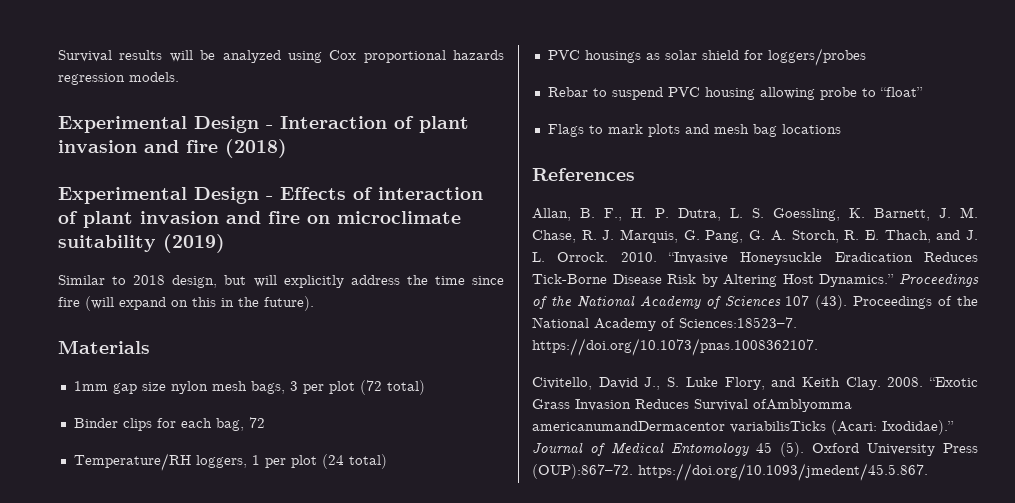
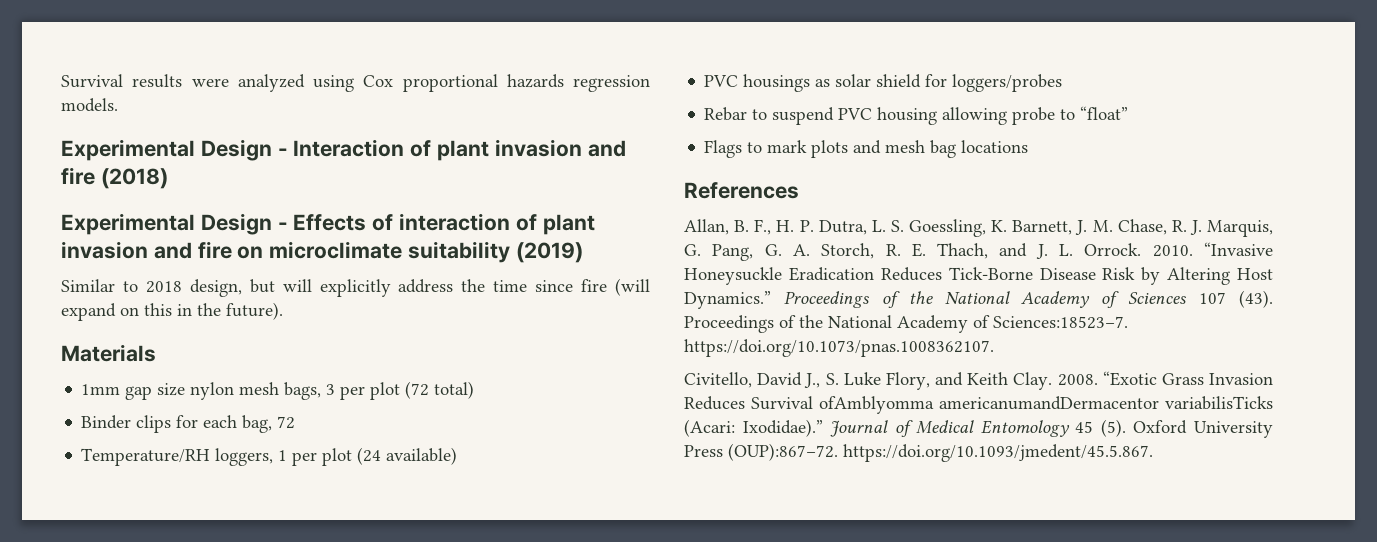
[169,50,216,62] will be -> [191,78,229,87] were
[348,454,387,469] total) -> [386,447,458,465] available)

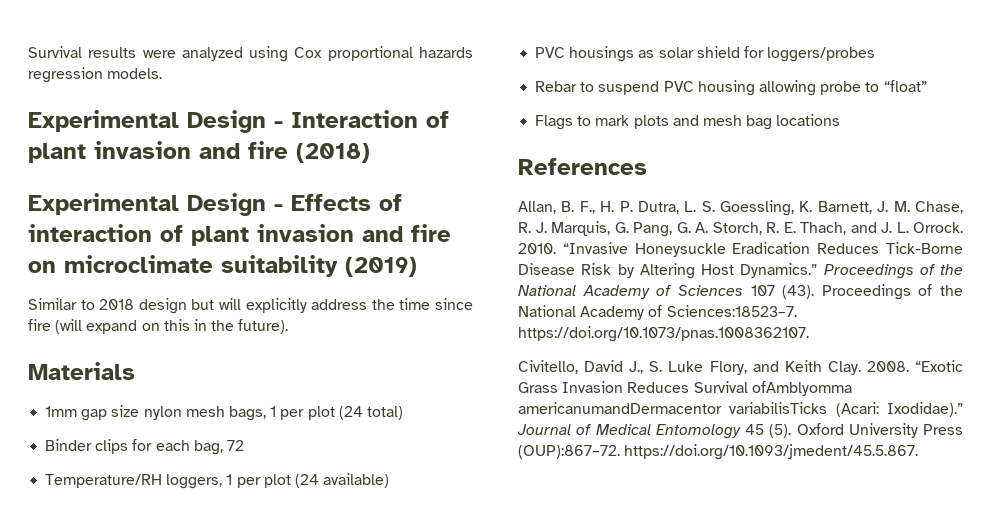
[189,279,242,297] design, -> [138,298,187,314] design
[326,381,430,400] 3 per plot (72 -> [270,406,363,420] 1 per plot (24

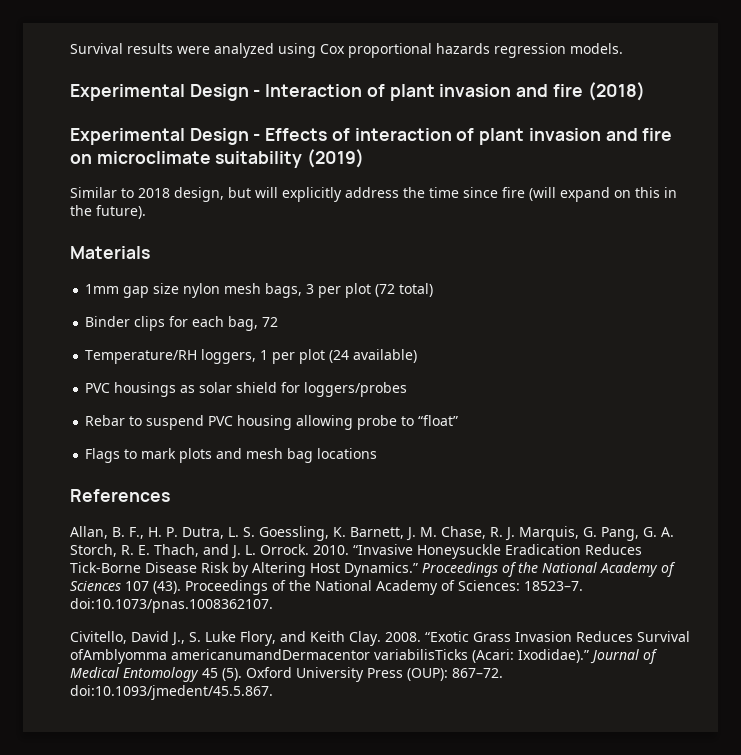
[138,298,187,314] design -> [174,187,224,202] design,
[270,406,363,420] 1 per plot (24 -> [306,283,396,298] 3 per plot (72
[666,305,797,317] [518,326,809,342] Sciences:18523–7. https://doi.org/10.1073/pnas.1008362107. -> [458,580,583,591] [70,598,273,613] Sciences: 18523–7. doi:10.1073/pnas.1008362107.
[518,444,919,460] (OUP):867–72. https://doi.org/10.1093/jmedent/45.5.867. -> [407,668,503,681] [70,685,273,700] (OUP): 867–72. doi:10.1093/jmedent/45.5.867.

